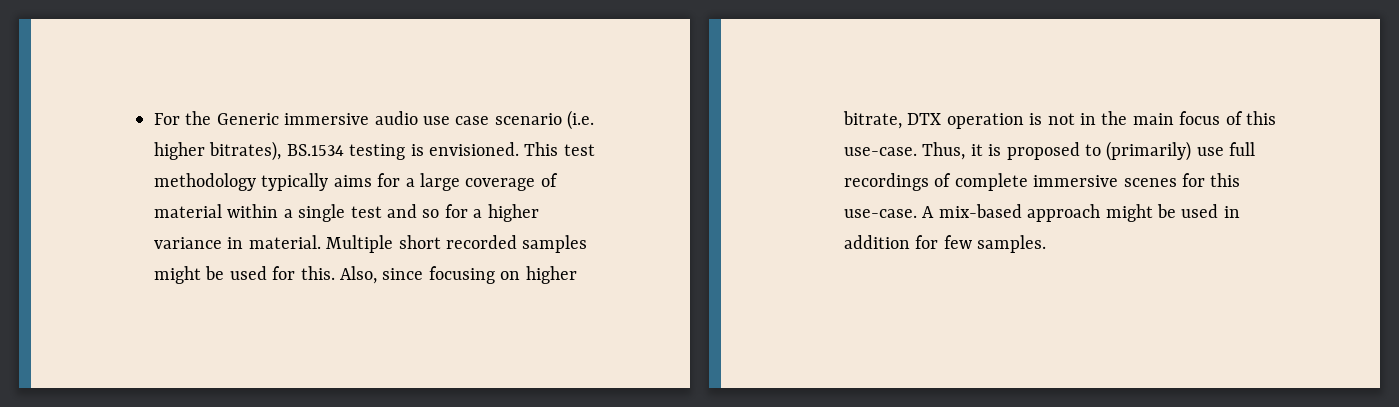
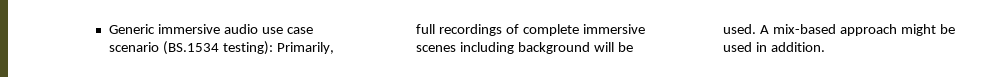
[153,111,212,125] For the -> (109, 29) none
[567,110,595,130] [153,141,595,161] [153,173,558,191] [153,204,539,222] [153,235,588,253] [153,266,577,284] [842,111,1276,129] [843,141,1224,161] (i.e. higher bitrates), BS.1534 testing is envisioned. This test methodology typically aims for a large coverage of material within a single test and so for a higher variance in material. Multiple short recorded samples might be used for this. Also, since focusing on higher bitrate, DTX operation is not in the main focus of this use-case. Thus, it is proposed to (primarily) use -> [163,41,335,55] (BS.1534 testing): Primarily,
[1181,173,1241,187] [843,209,917,218] for this use-case. -> [460,42,633,54] [723,24,757,34] including background will be used.
[843,235,1047,253] addition for few samples. -> [771,42,826,52] addition.

